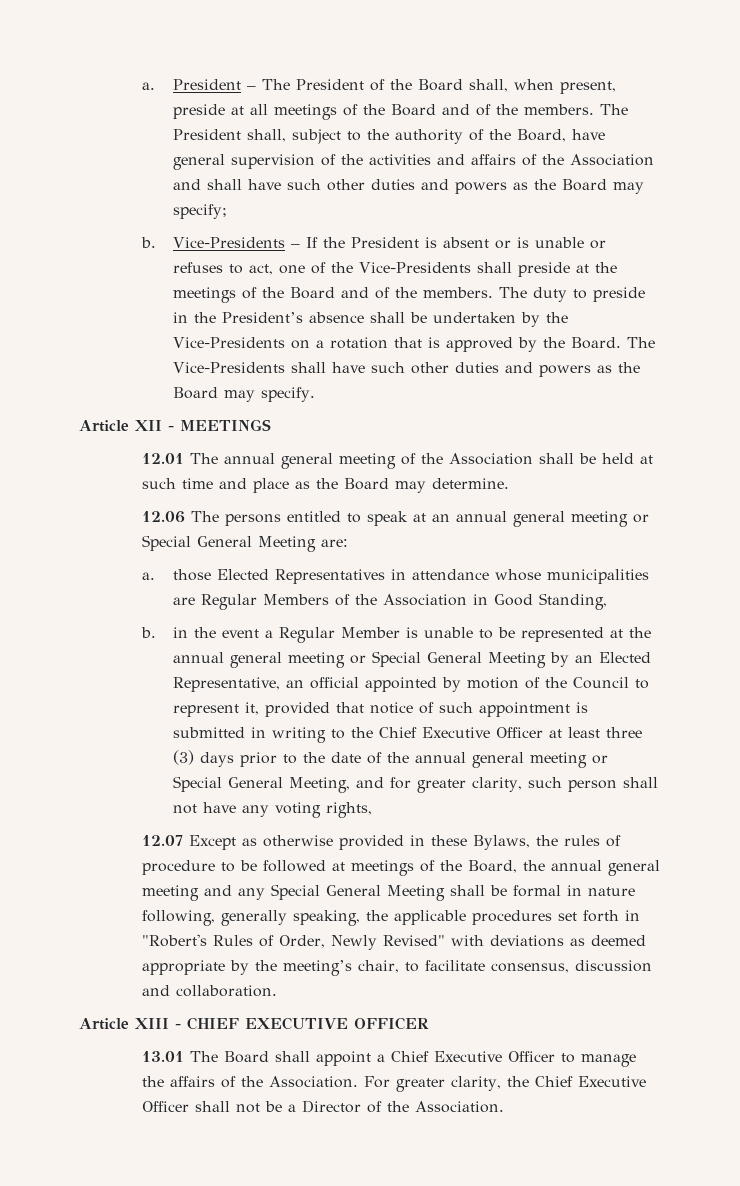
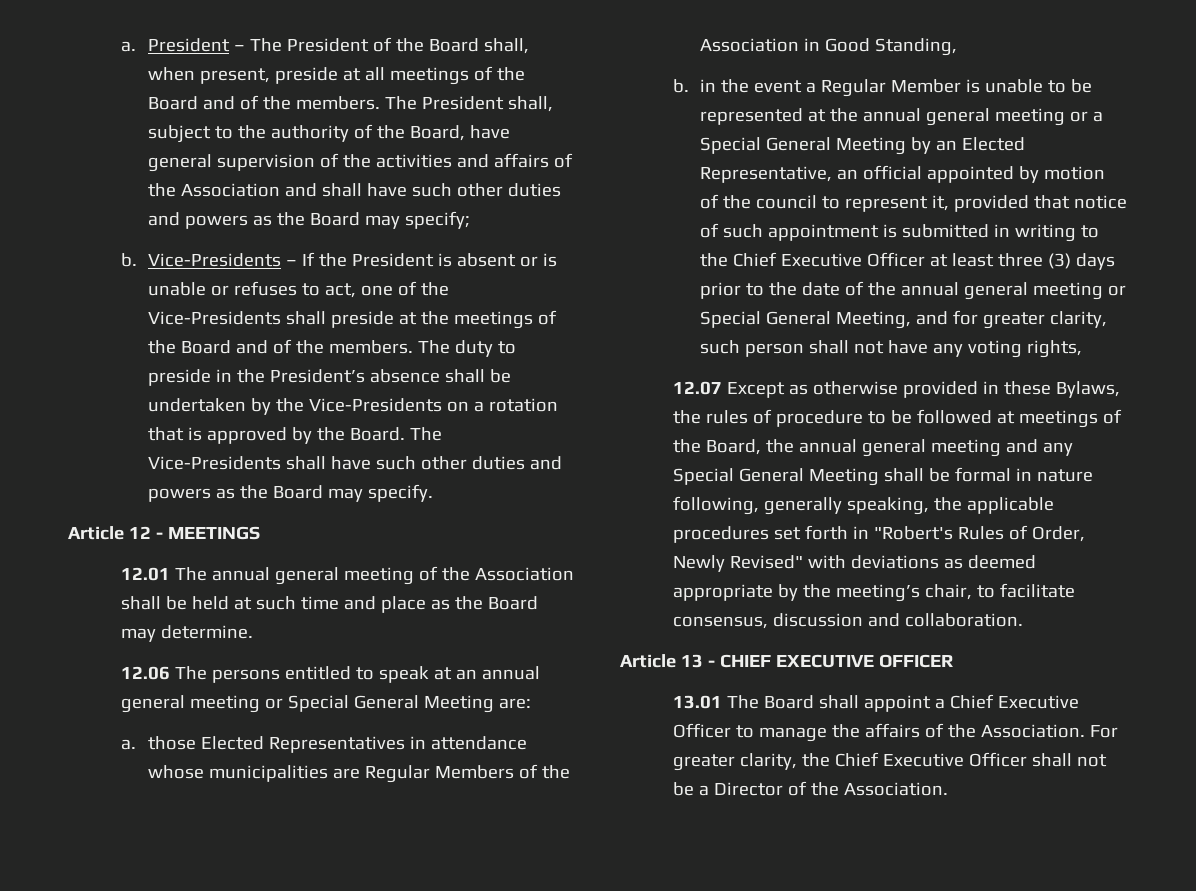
[135,420,162,431] XII -> [128,526,151,539] 12
(367, 659) none -> [1093,111,1104,122] a
[573,677,630,689] Council -> [756,195,818,209] council
[135,1018,169,1029] XIII -> [680,654,703,668] 13

